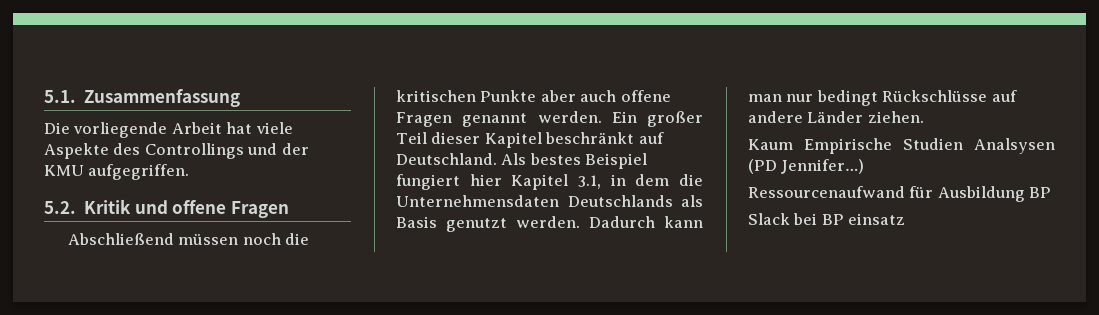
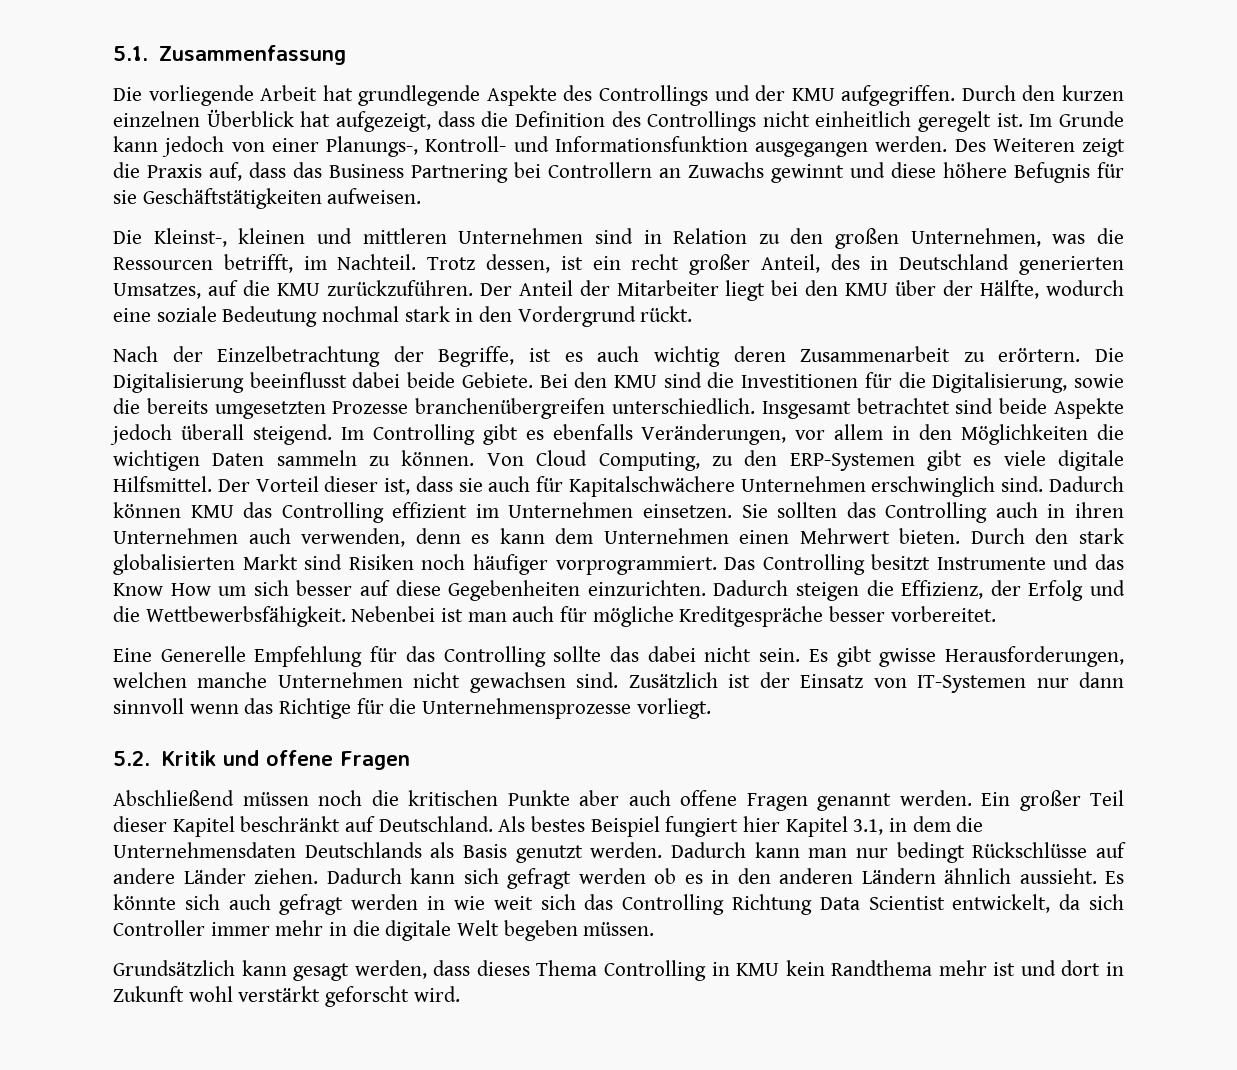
[255,122,293,134] viele -> [358,85,481,106] grundlegende
(190, 172) none -> [961,85,1124,101] [113,109,1124,132] [113,136,1125,157] [113,162,1124,183] [113,188,422,209] [113,228,1124,249] [113,254,1125,275] [113,280,1124,301] [113,306,693,327] [113,346,1125,367] [113,372,1124,393] [113,398,1124,419] [110,424,1124,445] [113,450,1124,471] [113,476,1124,497] [113,502,1124,523] [113,528,1124,547] [113,554,1125,575] [113,580,1126,601] [113,606,996,627] [113,646,1124,667] [113,672,1124,693] [113,698,711,719] Durch den kurzen einzelnen Überblick hat aufgezeigt, dass die Definition des Controllings nicht einheitlich geregelt ist. Im Grunde kann jedoch von einer Planungs-, Kontroll- und Informationsfunktion ausgegangen werden. Des Weiteren zeigt die Praxis auf, dass das Business Partnering bei Controllern an Zuwachs gewinnt und diese höhere Befugnis für sie Geschäftstätigkeiten aufweisen. // Die Kleinst-, kleinen und mittleren Unternehmen sind in Relation zu den großen Unternehmen, was die Ressourcen betrifft, im Nachteil. Trotz dessen, ist ein recht großer Anteil, des in Deutschland generierten Umsatzes, auf die KMU zurückzuführen. Der Anteil der Mitarbeiter liegt bei den KMU über der Hälfte, wodurch eine soziale Bedeutung nochmal stark in den Vordergrund rückt. // Nach der Einzelbetrachtung der Begriffe, ist es auch wichtig deren Zusammenarbeit zu erörtern. Die Digitalisierung beeinflusst dabei beide Gebiete. Bei den KMU sind die Investitionen für die Digitalisierung, sowie die bereits umgesetzten Prozesse branchenübergreifen unterschiedlich. Insgesamt betrachtet sind beide Aspekte jedoch überall steigend. Im Controlling gibt es ebenfalls Veränderungen, vor allem in den Möglichkeiten die wichtigen Daten sammeln zu können. Von Cloud Computing, zu den ERP-Systemen gibt es viele digitale Hilfsmittel. Der Vorteil dieser ist, dass sie auch für Kapitalschwächere Unternehmen erschwinglich sind. Dadurch können KMU das Controlling effizient im Unternehmen einsetzen. Sie sollten das Controlling auch in ihren Unternehmen auch verwenden, denn es kann dem Unternehmen einen Mehrwert bieten. Durch den stark globalisierten Markt sind Risiken noch häufiger vorprogrammiert. Das Controlling besitzt Instrumente und das Know How um sich besser auf diese Gegebenheiten einzurichten. Dadurch steigen die Effizienz, der Erfolg und die Wettbewerbsfähigkeit. Nebenbei ist man auch für mögliche Kreditgespräche besser vorbereitet. // Eine Generelle Empfehlung für das Controlling sollte das dabei nicht sein. Es gibt gwisse Herausforderungen, welchen manche Unternehmen nicht gewachsen sind. Zusätzlich ist der Einsatz von IT-Systemen nur dann sinnvoll wenn das Richtige für die Unternehmensprozesse vorliegt.
[748,138,1055,154] [748,159,865,174] [748,186,1052,202] [748,213,906,225] // Kaum Empirische Studien Analsysen (PD Jennifer…) // Ressourcenaufwand für Ausbildung BP // Slack bei BP einsatz -> [326,868,1124,889] [113,894,1124,915] [113,920,655,941] [113,960,1124,981] [113,986,460,1007] Dadurch kann sich gefragt werden ob es in den anderen Ländern ähnlich aussieht. Es könnte sich auch gefragt werden in wie weit sich das Controlling Richtung Data Scientist entwickelt, da sich Controller immer mehr in die digitale Welt begeben müssen. // Grundsätzlich kann gesagt werden, dass dieses Thema Controlling in KMU kein Randthema mehr ist und dort in Zukunft wohl verstärkt geforscht wird.

